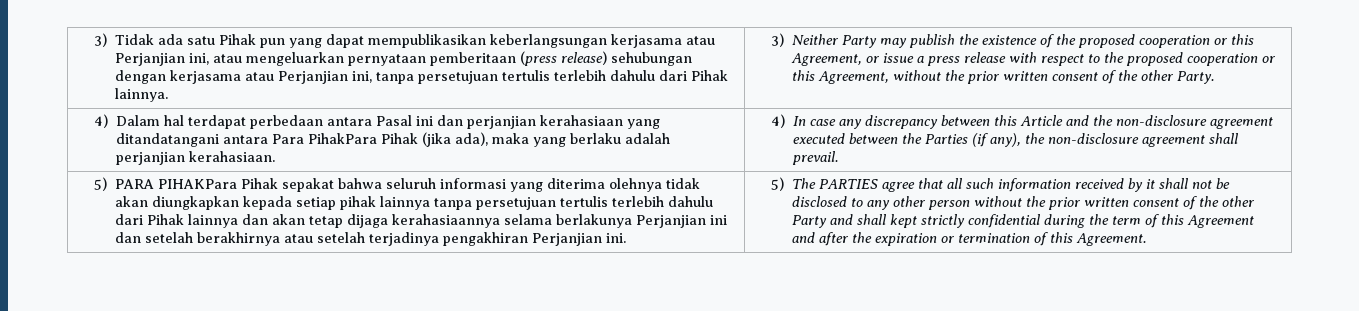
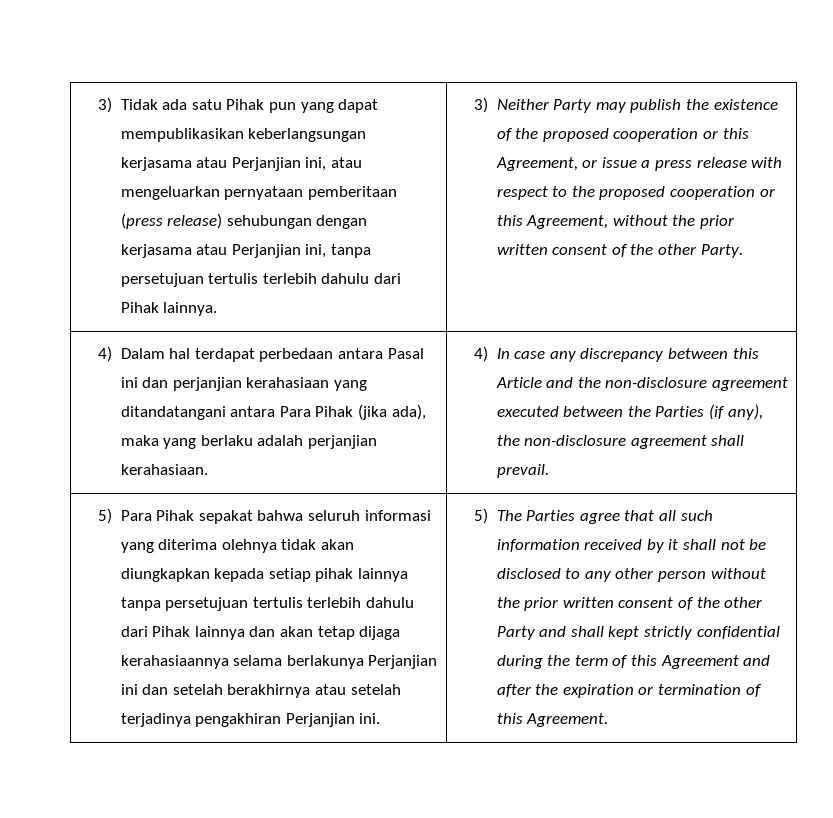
[307,133,377,144] PihakPara -> (311, 411) none
[114,179,237,189] PARA PIHAKPara -> [120,510,152,521] Para
[818,179,878,189] PARTIES -> [526,510,576,521] Parties

